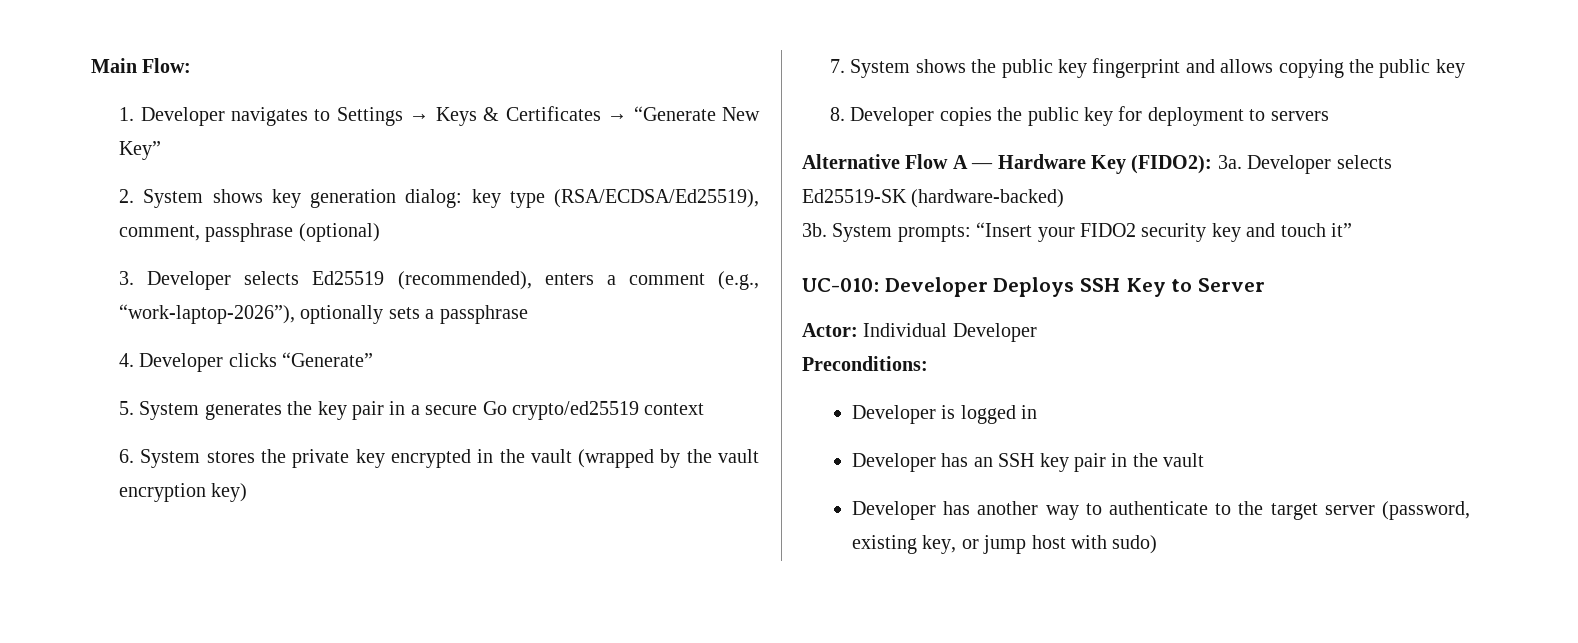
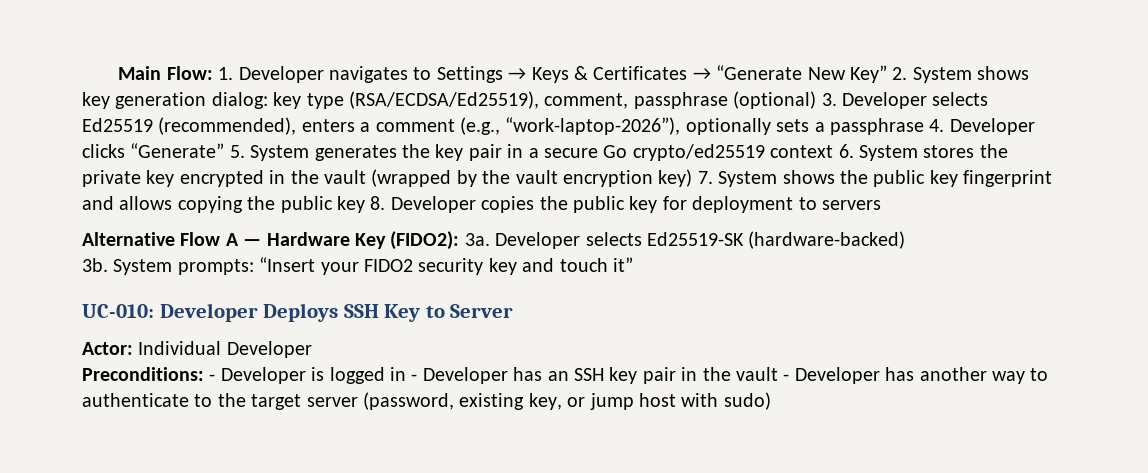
(192, 65) // -> (213, 73) none
(162, 150) // -> (887, 74) none
(380, 232) // -> (817, 100) none
(528, 314) // -> (924, 126) none
(374, 359) // -> (225, 150) none
(705, 409) // -> (834, 151) none
(248, 492) // -> (693, 178) none
(1465, 68) // -> (365, 204) none
(928, 363) // -> [209,374,216,381] -
(1038, 412) // -> [411,374,418,381] -
(1205, 460) // -> [783,374,790,381] -

